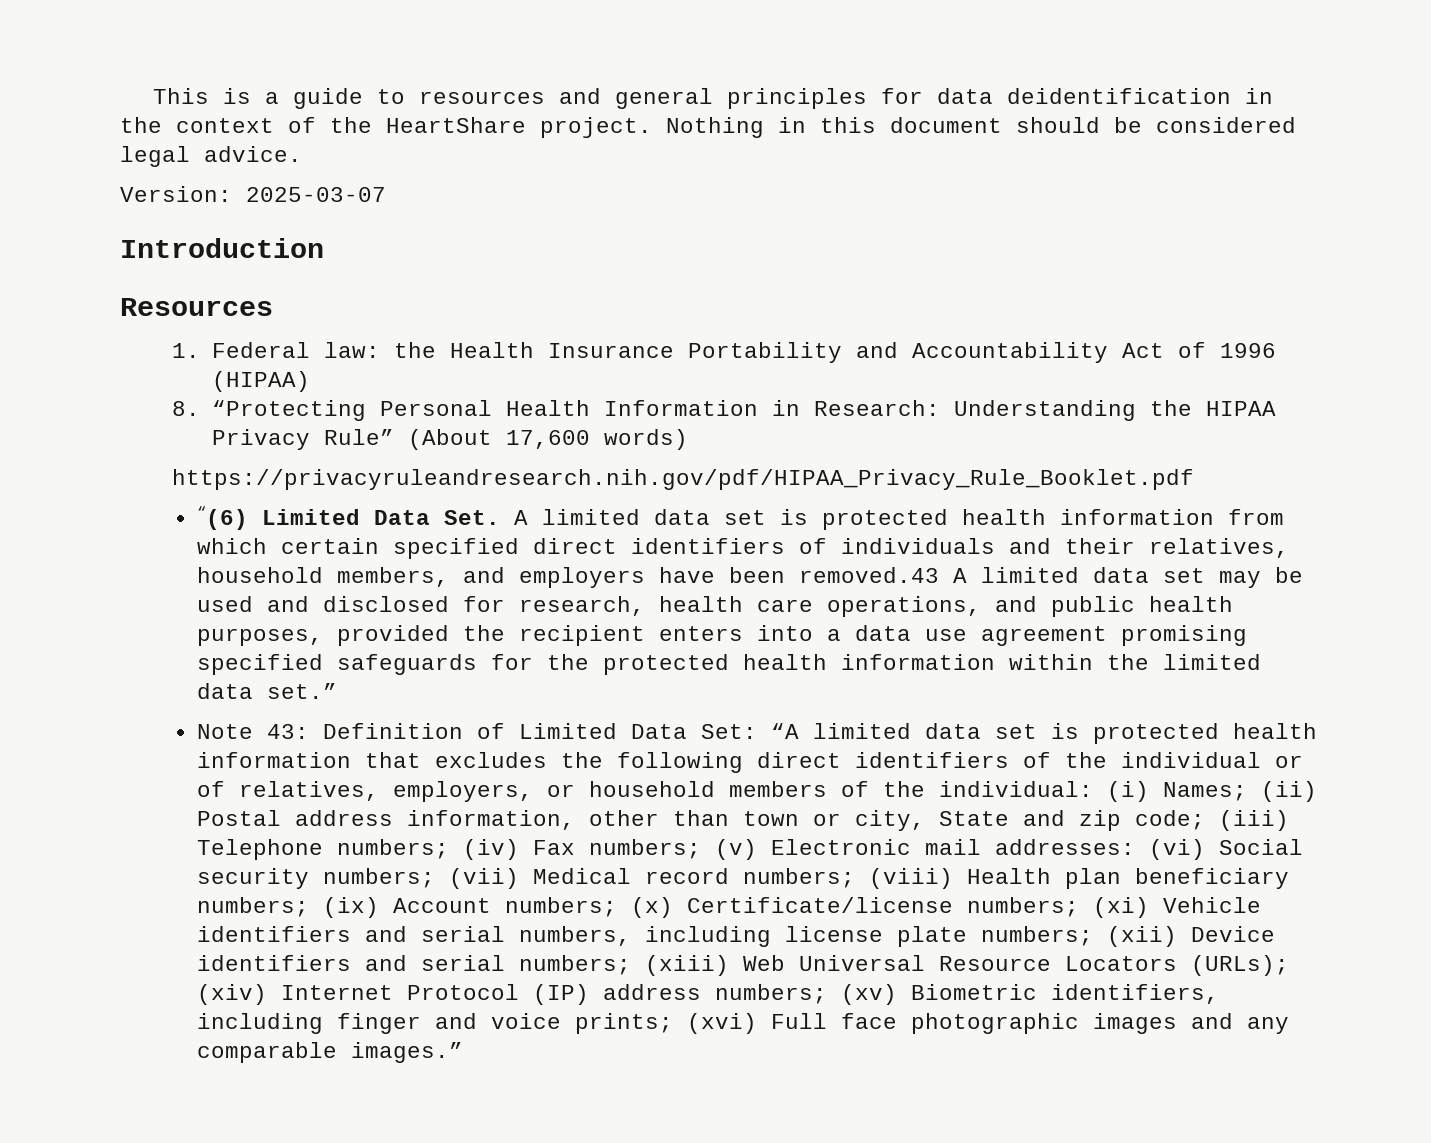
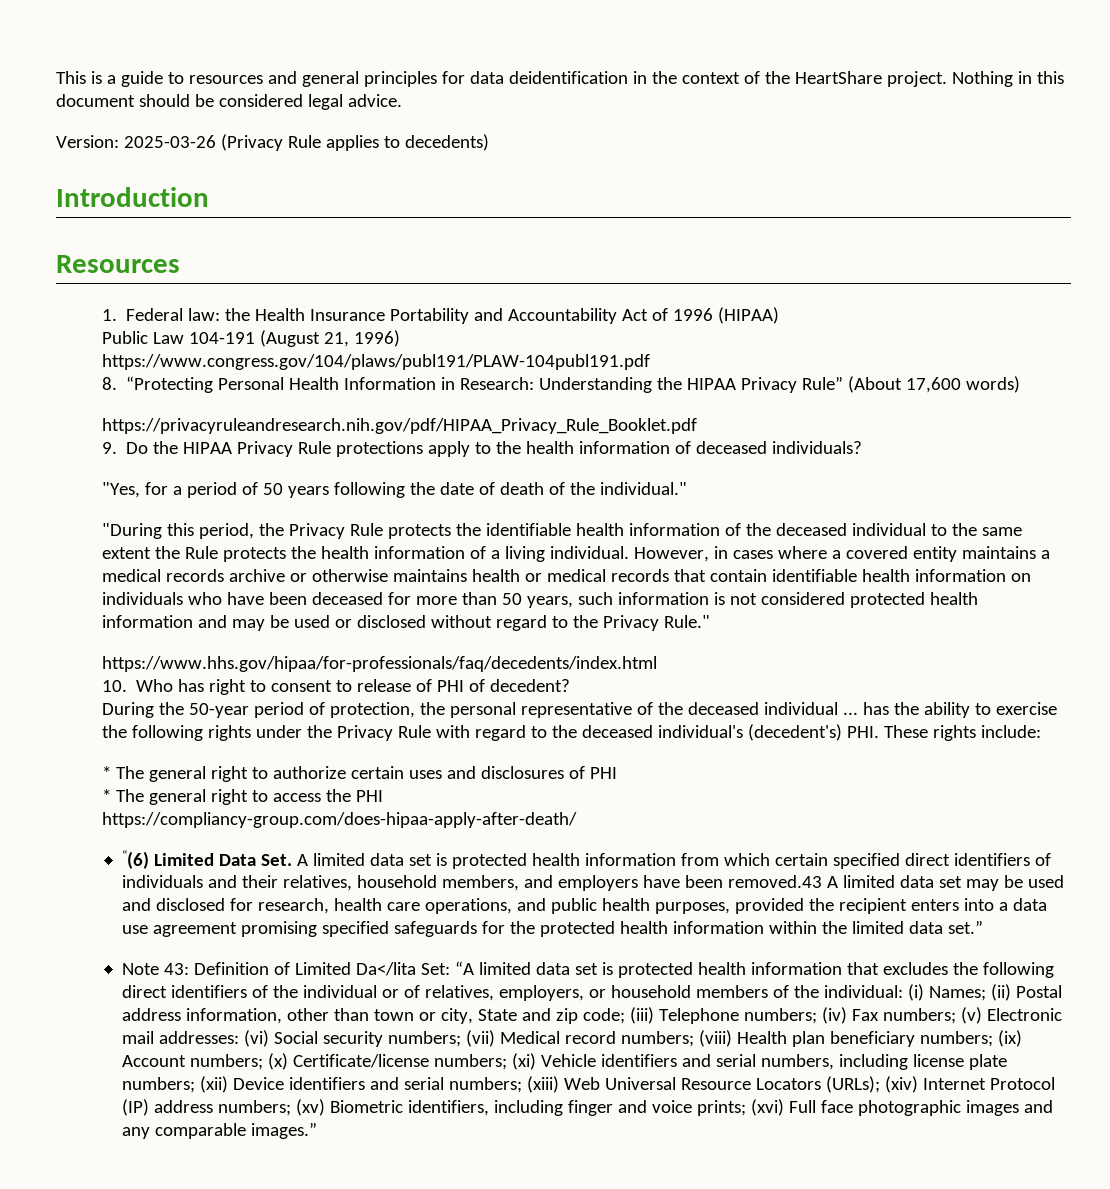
[246,187,386,202] 2025-03-07 -> [123,134,489,151] 2025-03-26 (Privacy Rule applies to decedents)
(310, 381) none -> [101,330,400,347] [101,354,650,370] // Public Law 104-191 (August 21, 1996) // https://www.congress.gov/104/plaws/publ191/PLAW-104publ191.pdf
(1195, 479) none -> [101,441,862,457] [101,482,687,498] [101,523,1022,539] [101,546,1050,562] [101,569,1031,582] [101,592,978,608] [101,615,710,631] [101,656,657,672] [101,679,570,695] [101,702,1057,718] [101,724,1041,741] [101,766,617,782] [101,789,383,805] [101,812,577,828] // 9. Do the HIPAA Privacy Rule protections apply to the health information of deceased individuals? // "Yes, for a period of 50 years following the date of death of the individual." // "During this period, the Privacy Rule protects the identifiable health information of the deceased individual to the same extent the Rule protects the health information of a living individual. However, in cases where a covered entity maintains a medical records archive or otherwise maintains health or medical records that contain identifiable health information on individuals who have been deceased for more than 50 years, such information is not considered protected health information and may be used or disclosed without regard to the Privacy Rule." // https://www.hhs.gov/hipaa/for-professionals/faq/decedents/index.html // 10. Who has right to consent to release of PHI of decedent? // During the 50-year period of protection, the personal representative of the deceased individual ... has the ability to exercise the following rights under the Privacy Rule with regard to the deceased individual's (decedent's) PHI. These rights include: // * The general right to authorize certain uses and disclosures of PHI // * The general right to access the PHI // https://compliancy-group.com/does-hipaa-apply-after-death/
[631,724,688,739] Data -> [356,962,417,976] Da</lita

